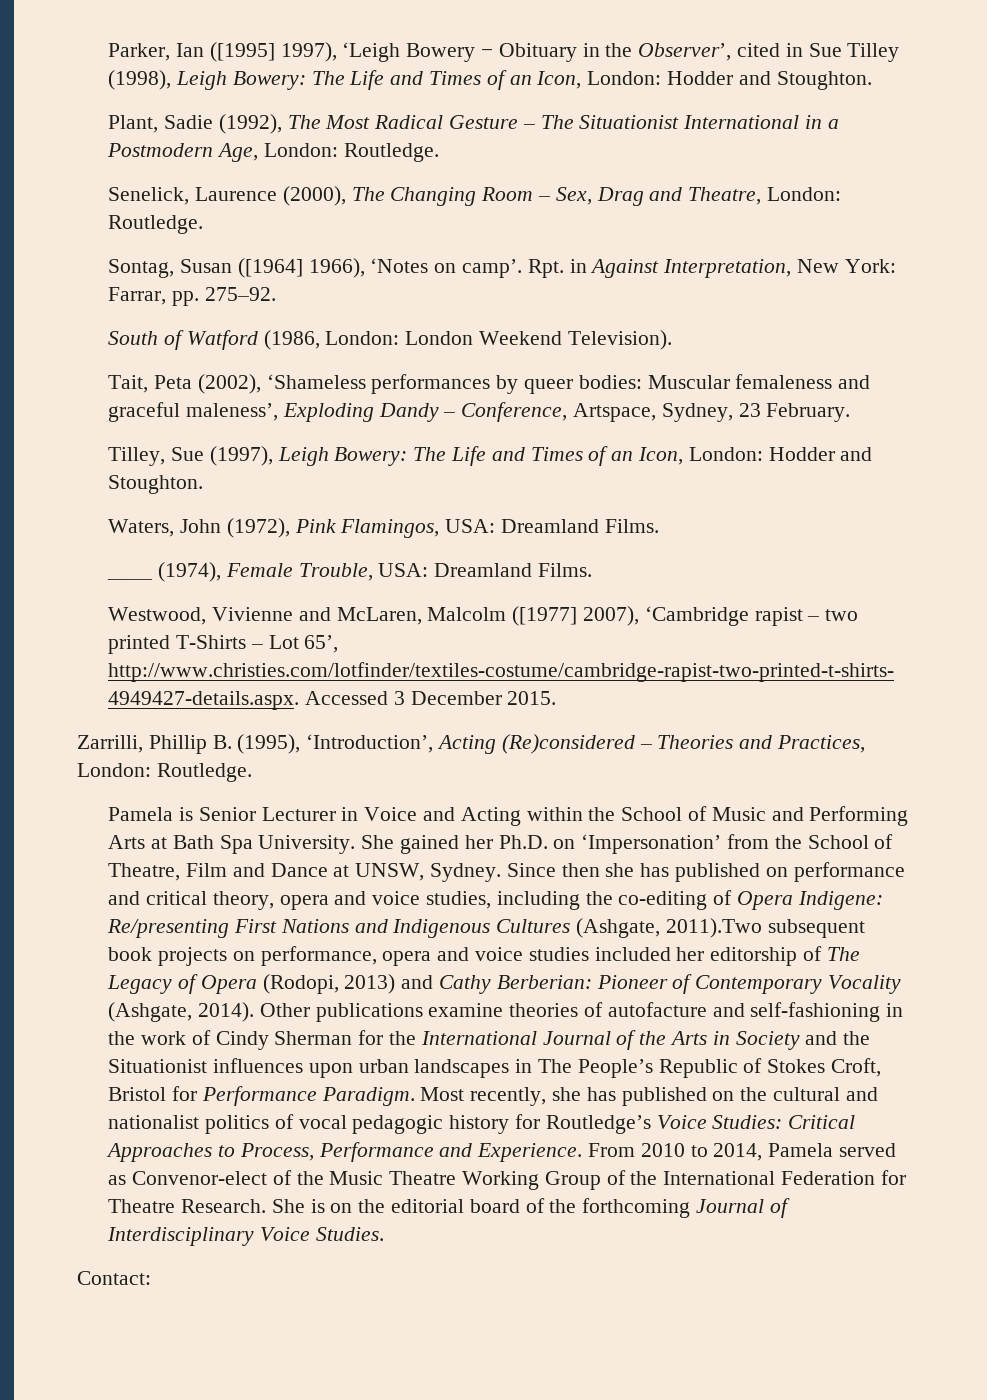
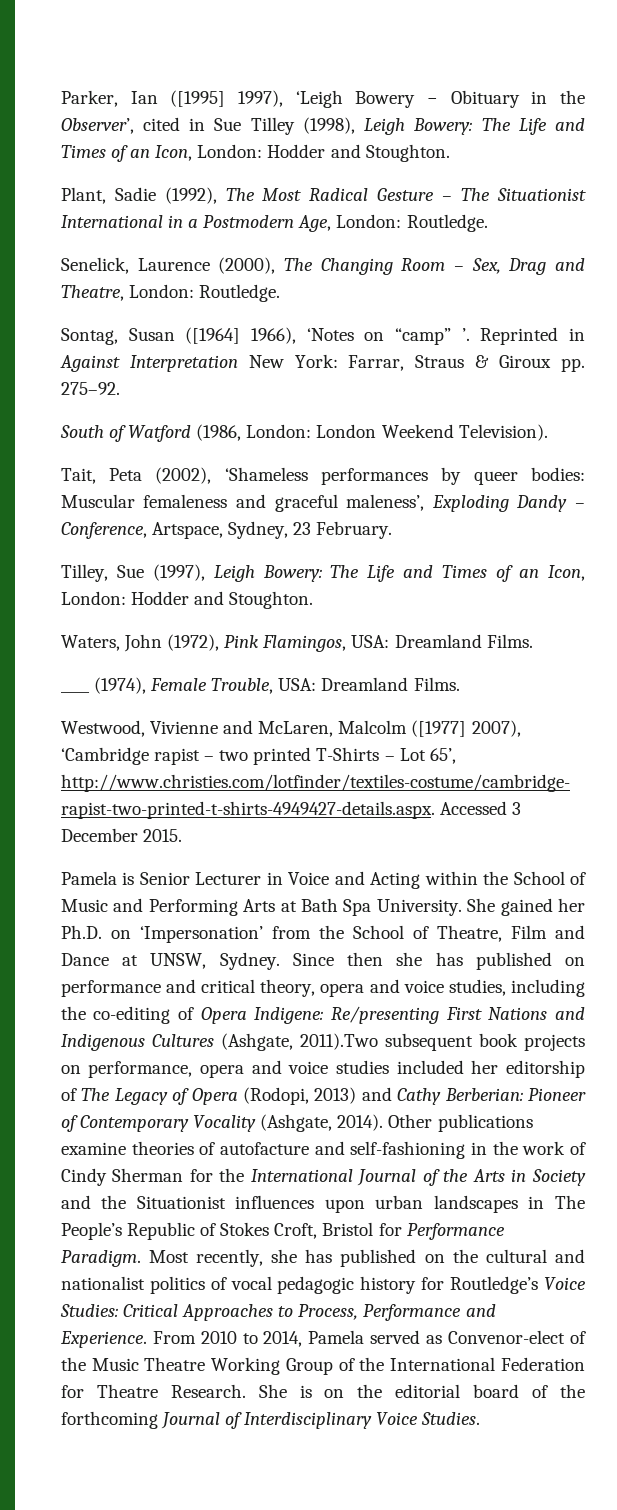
[462,259,564,278] camp’. Rpt. -> [394,327,559,345] “camp” ’. Reprinted
[663,259,792,278] Interpretation, -> [129,355,238,372] Interpretation
(167, 296) none -> [415,355,552,368] Straus & Giroux
[77,734,866,754] [77,763,252,782] // Zarrilli, Phillip B. (1995), ‘Introduction’, Acting (Re)considered – Theories and Practices, London: Routledge. -> (182, 835) none
[77,1271,151,1285] // Contact: -> (481, 1418) none

